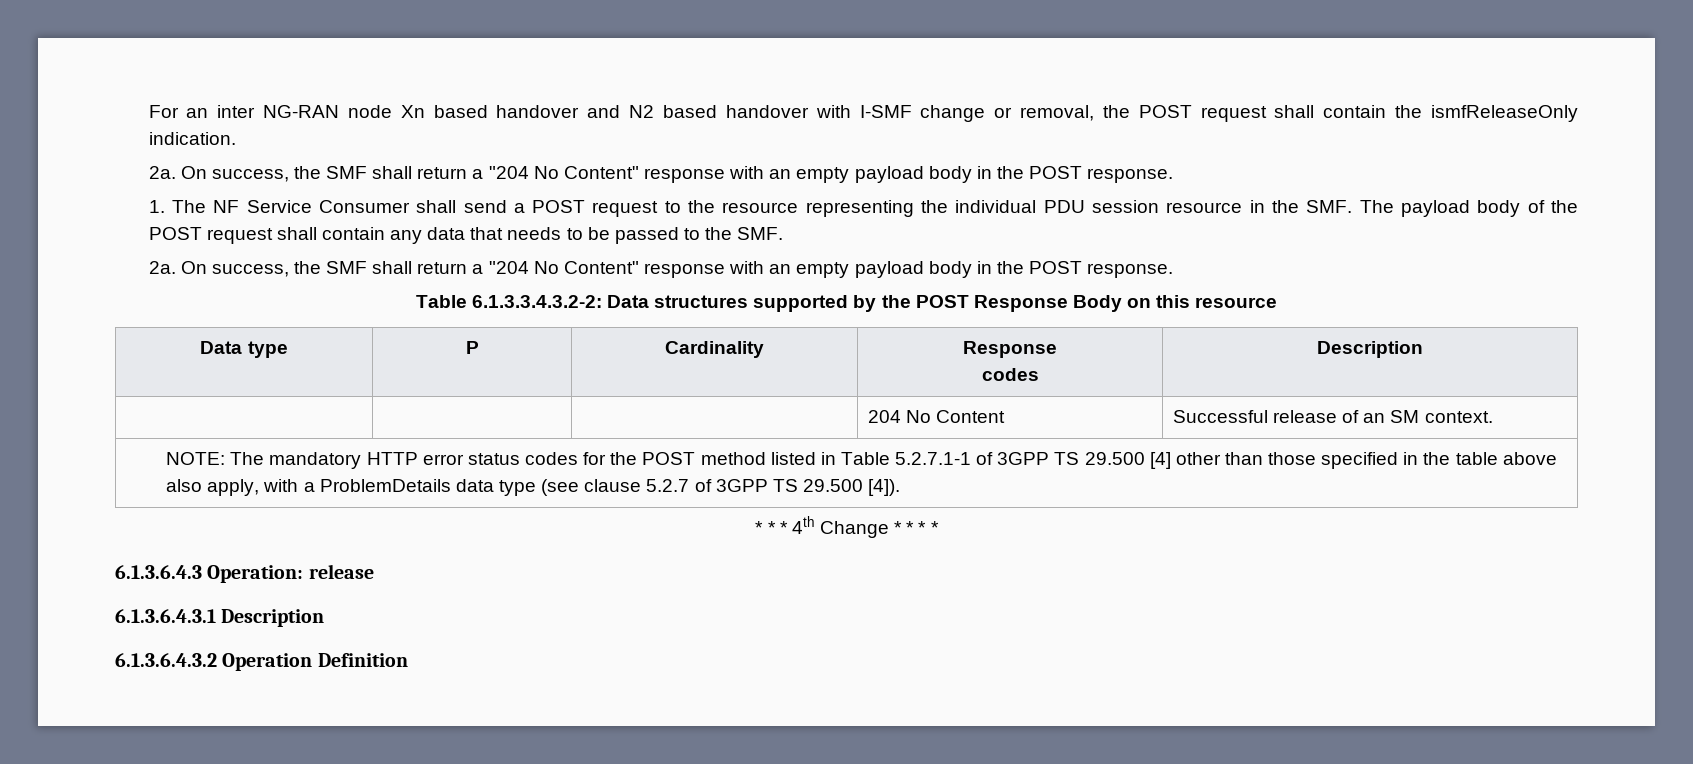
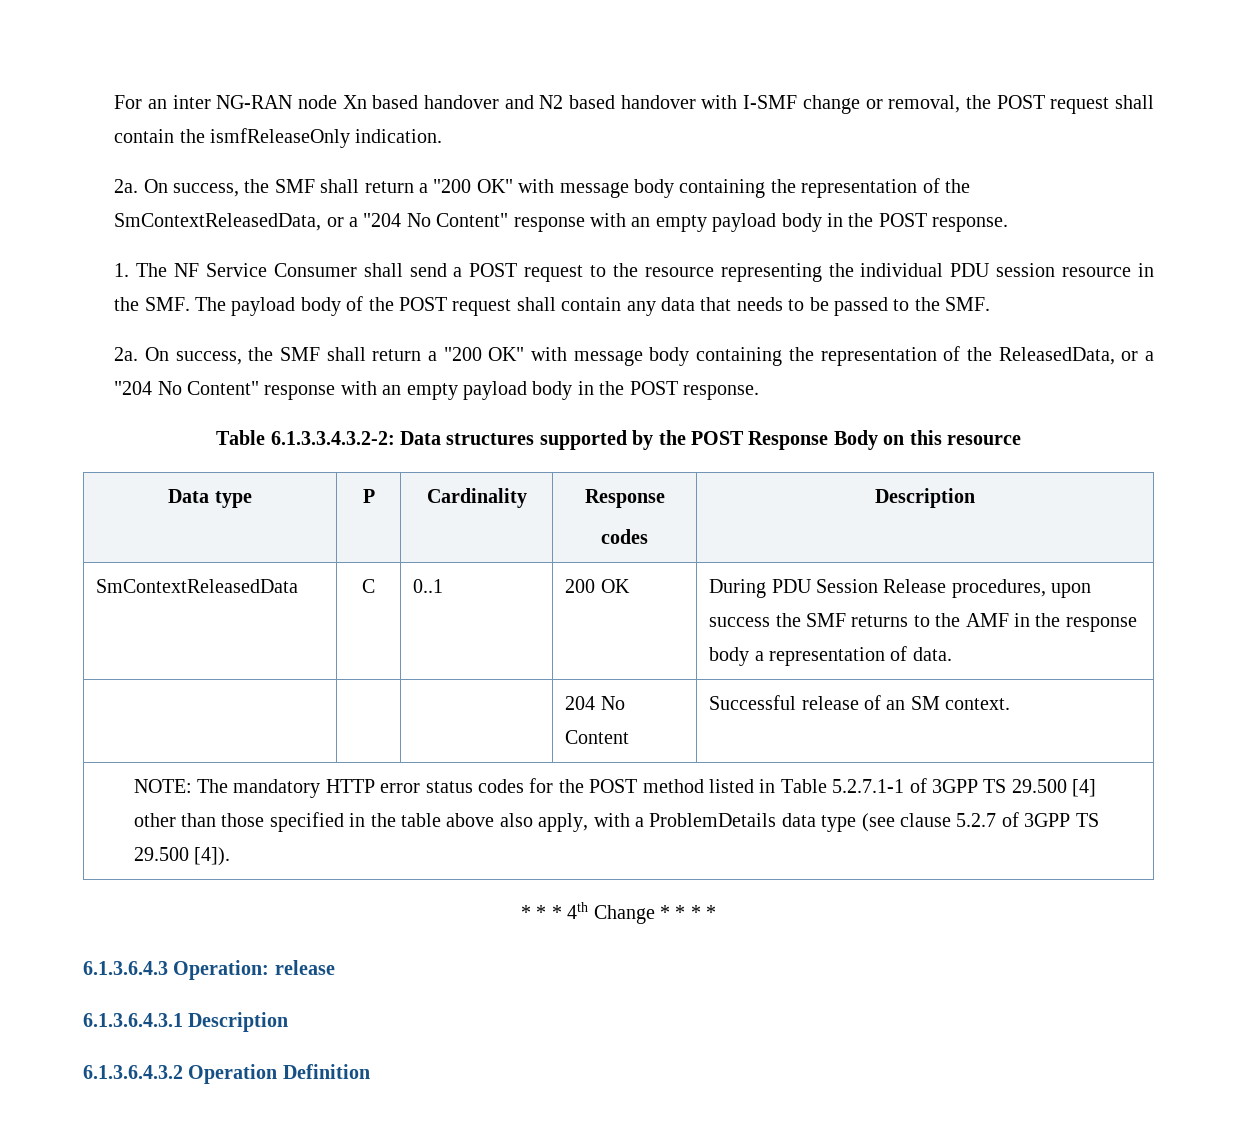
(484, 174) none -> [433,178,971,198] [114,213,359,231] "200 OK" with message body containing the representation of the SmContextReleasedData, or a
(484, 269) none -> [443,346,1154,366] "200 OK" with message body containing the representation of the ReleasedData, or a
(1423, 349) none -> [96,579,299,593] [362,579,375,593] [413,579,444,593] [565,579,630,593] [709,579,1092,598] [709,613,1137,632] [709,646,952,666] // SmContextReleasedData | C | 0..1 | 200 OK | During PDU Session Release procedures, upon success the SMF returns to the AMF in the response body a representation of data.

